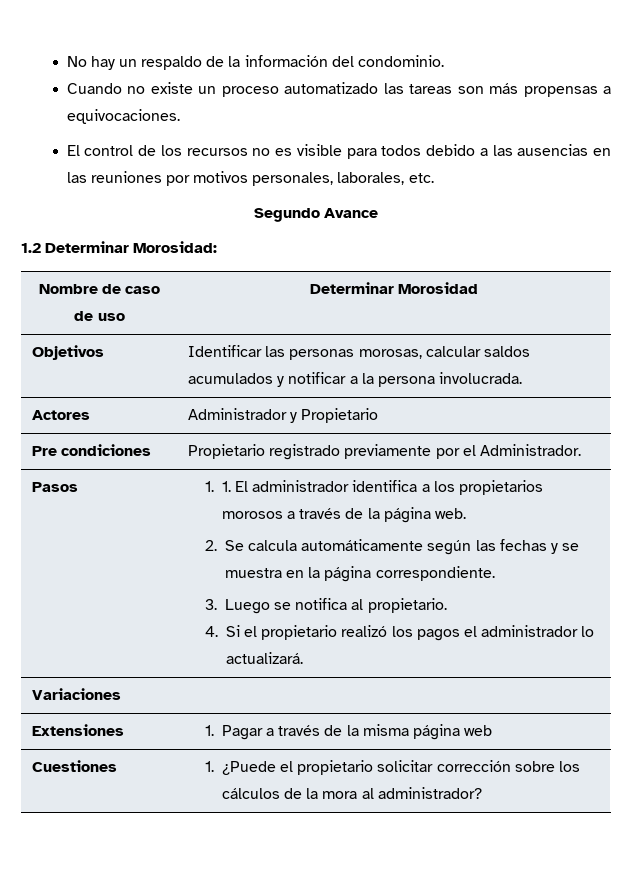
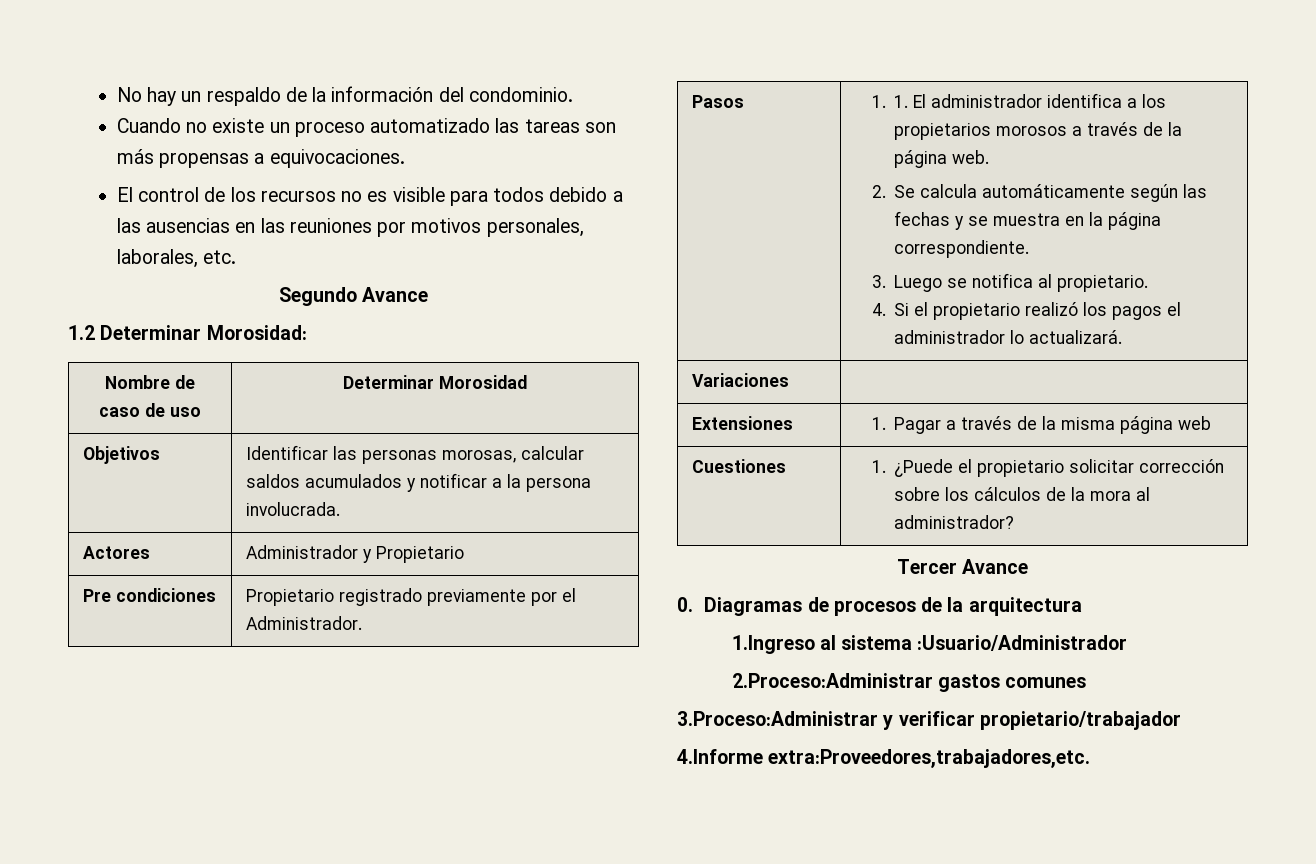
(482, 793) none -> [896,559,1029,574] [677,597,1082,616] [731,635,1128,654] [731,673,1087,692] [677,711,1181,730] [677,749,1091,768] // Tercer Avance // 0. Diagramas de procesos de la arquitectura // 1.Ingreso al sistema :Usuario/Administrador // 2.Proceso:Administrar gastos comunes // 3.Proceso:Administrar y verificar propietario/trabajador // 4.Informe extra:Proveedores,trabajadores,etc.

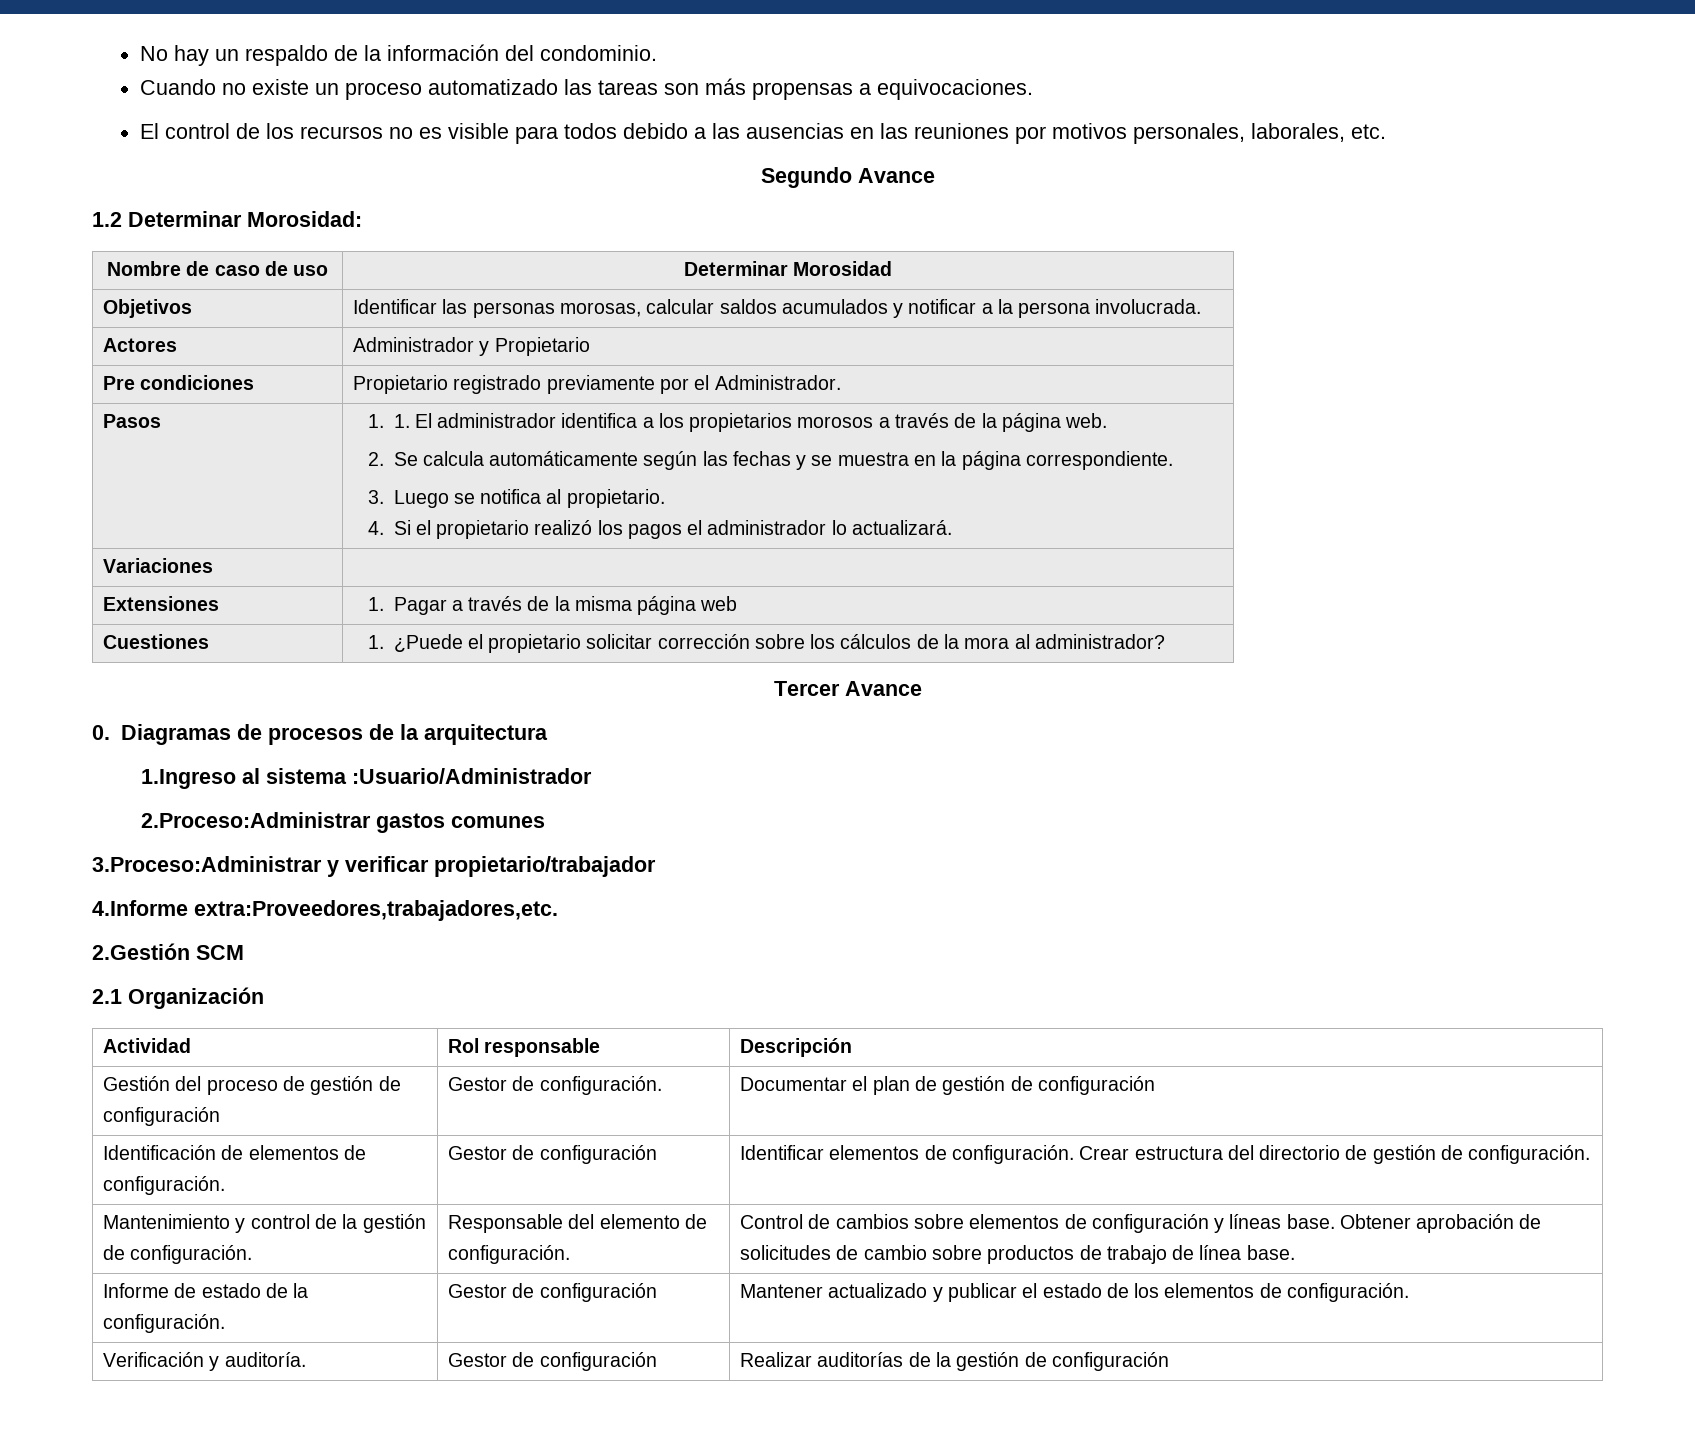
(1091, 758) none -> [92,943,244,960] [92,987,264,1009] [103,1038,192,1053] [448,1038,601,1057] [740,1038,853,1057] [103,1076,401,1095] [103,1107,221,1126] [448,1076,662,1095] [740,1076,1155,1095] [103,1145,367,1160] [103,1176,226,1195] [448,1145,657,1164] [740,1145,1591,1164] [103,1214,426,1233] [103,1245,253,1264] [448,1214,708,1233] [448,1245,571,1264] [740,1214,1542,1233] [740,1245,1295,1264] [103,1283,309,1298] [103,1314,226,1333] [448,1283,657,1302] [740,1283,1409,1302] [103,1352,306,1371] [448,1352,657,1371] [740,1352,1169,1371] // 2.Gestión SCM // 2.1 Organización // Actividad | Rol responsable | Descripción // Gestión del proceso de gestión de configuración | Gestor de configuración. | Documentar el plan de gestión de configuración // Identificación de elementos de configuración. | Gestor de configuración | Identificar elementos de configuración. Crear estructura del directorio de gestión de configuración. // Mantenimiento y control de la gestión de configuración. | Responsable del elemento de configuración. | Control de cambios sobre elementos de configuración y líneas base. Obtener aprobación de solicitudes de cambio sobre productos de trabajo de línea base. // Informe de estado de la configuración. | Gestor de configuración | Mantener actualizado y publicar el estado de los elementos de configuración. // Verificación y auditoría. | Gestor de configuración | Realizar auditorías de la gestión de configuración

